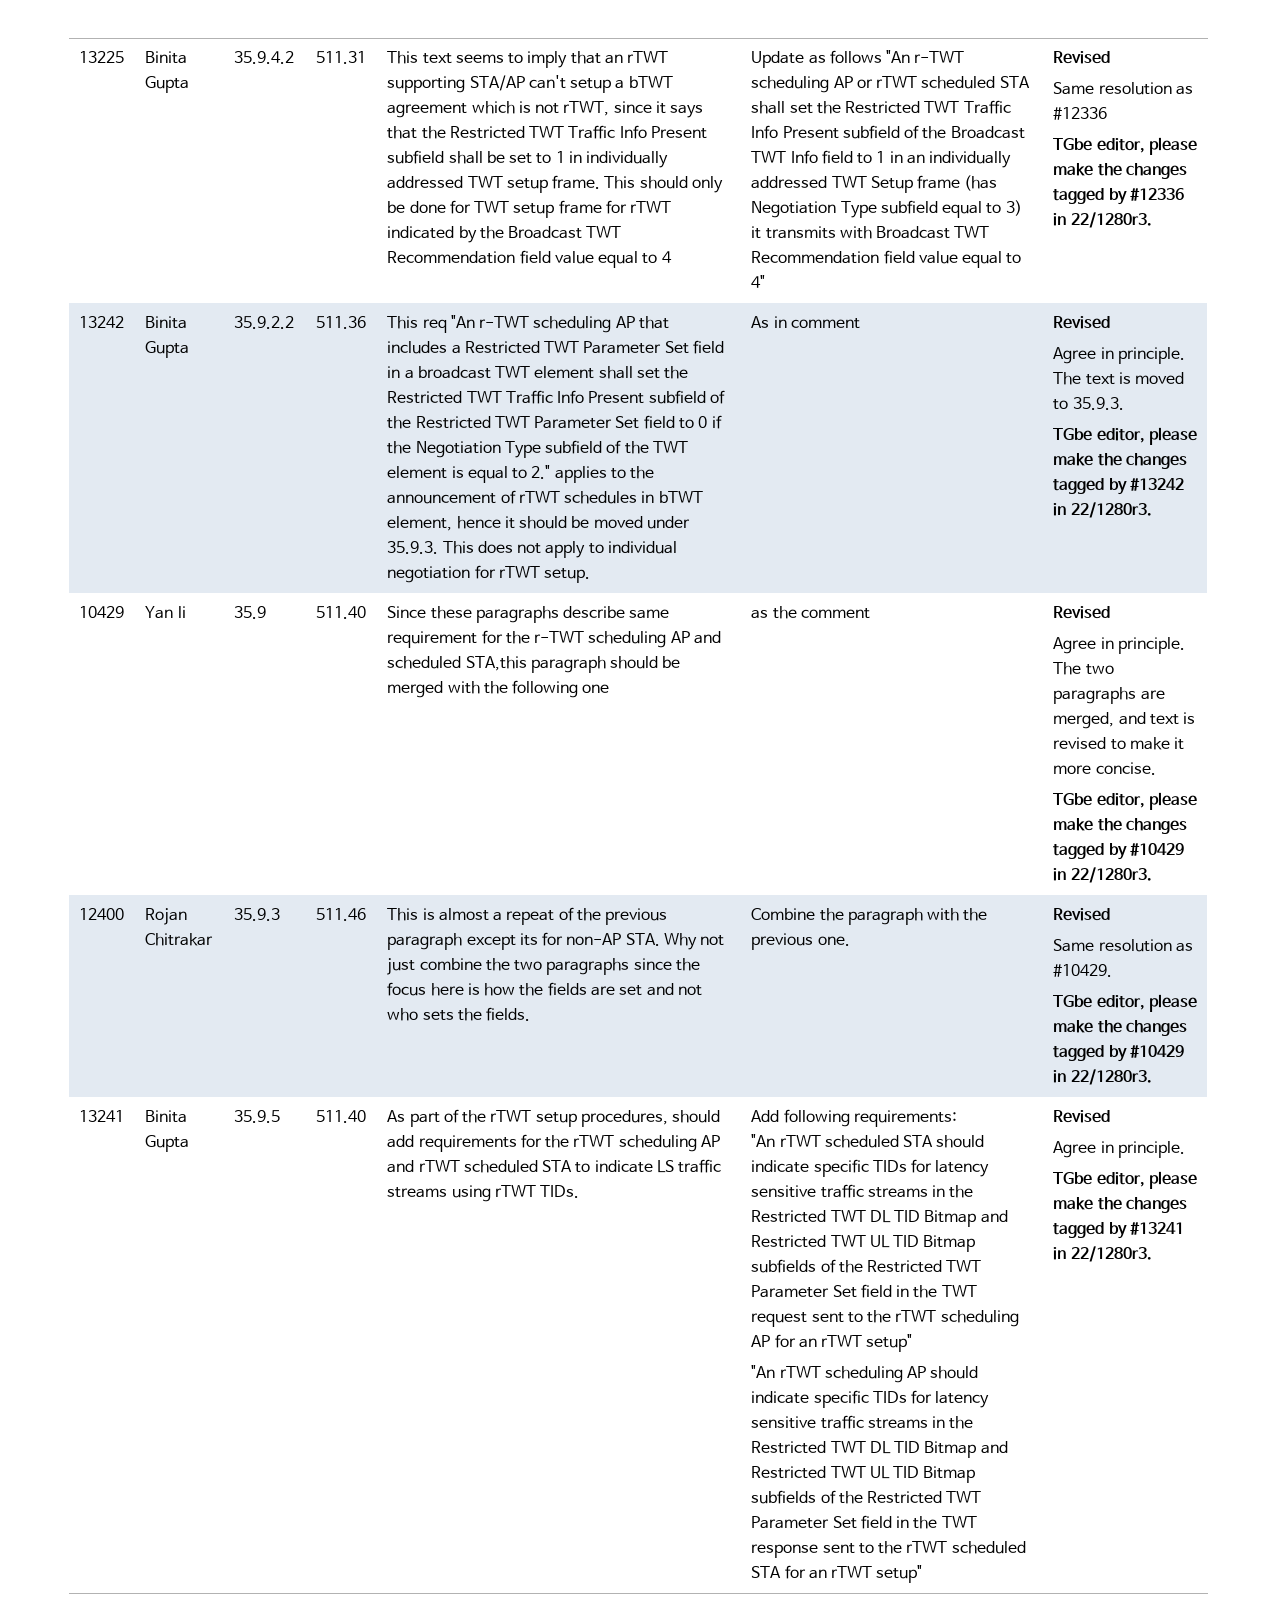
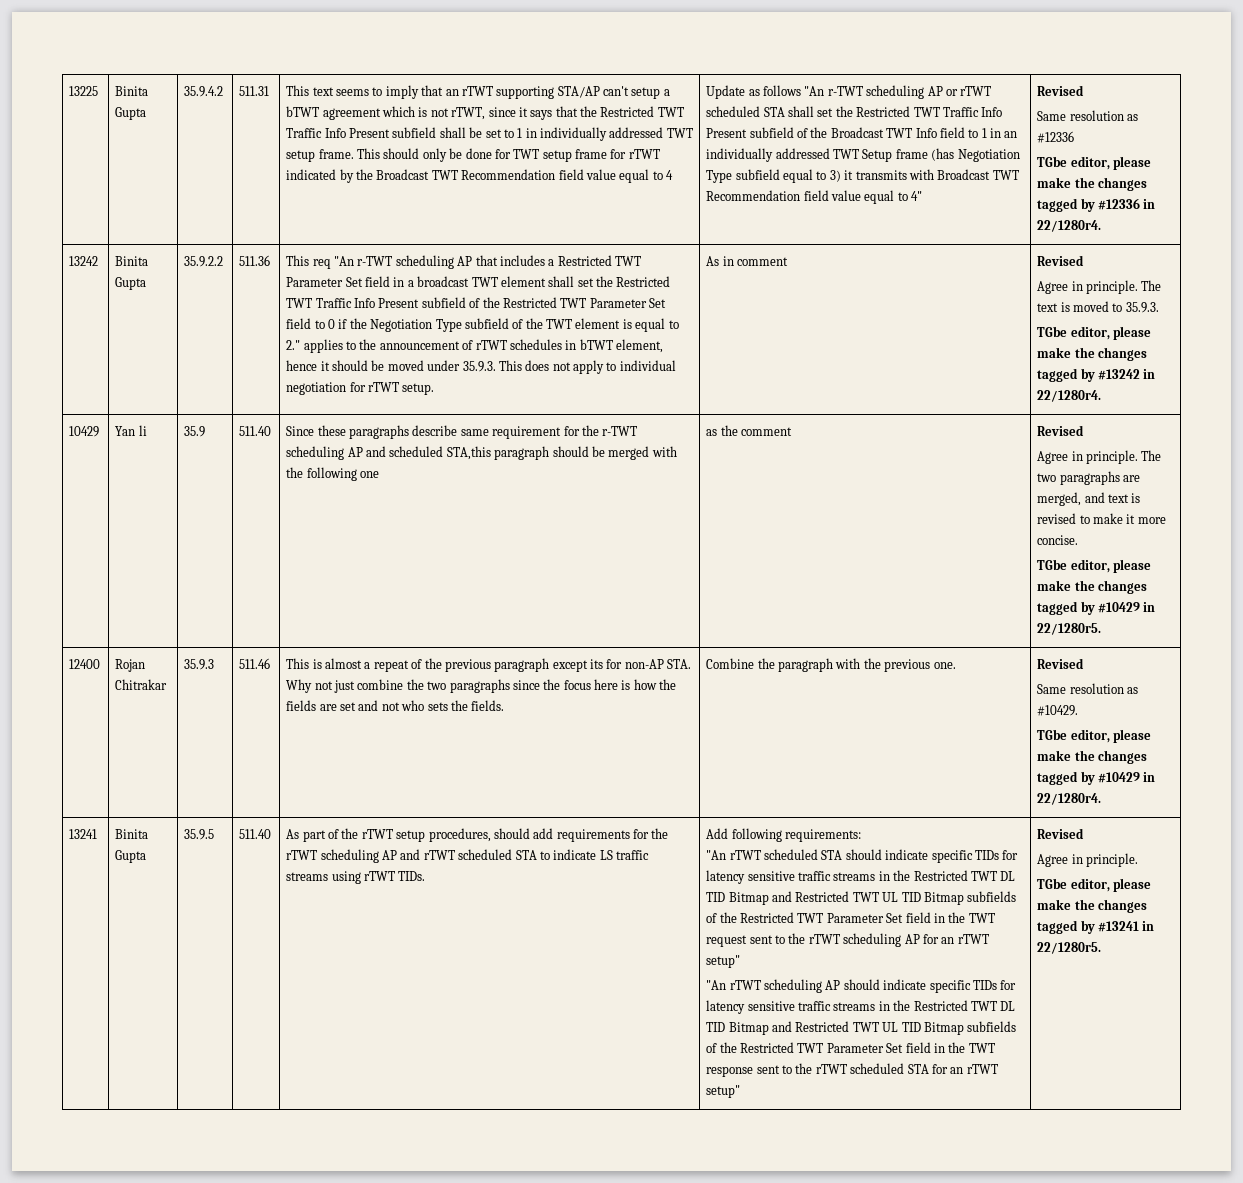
[1070,212,1152,228] 22/1280r3. -> [1037,220,1102,232] 22/1280r4.
[1070,502,1152,518] 22/1280r3. -> [1037,390,1102,402] 22/1280r4.
[1070,867,1152,883] 22/1280r3. -> [1037,623,1102,635] 22/1280r5.
[1070,1069,1152,1085] 22/1280r3. -> [1037,793,1102,805] 22/1280r4.
[1070,1246,1152,1262] 22/1280r3. -> [1037,942,1102,954] 22/1280r5.

